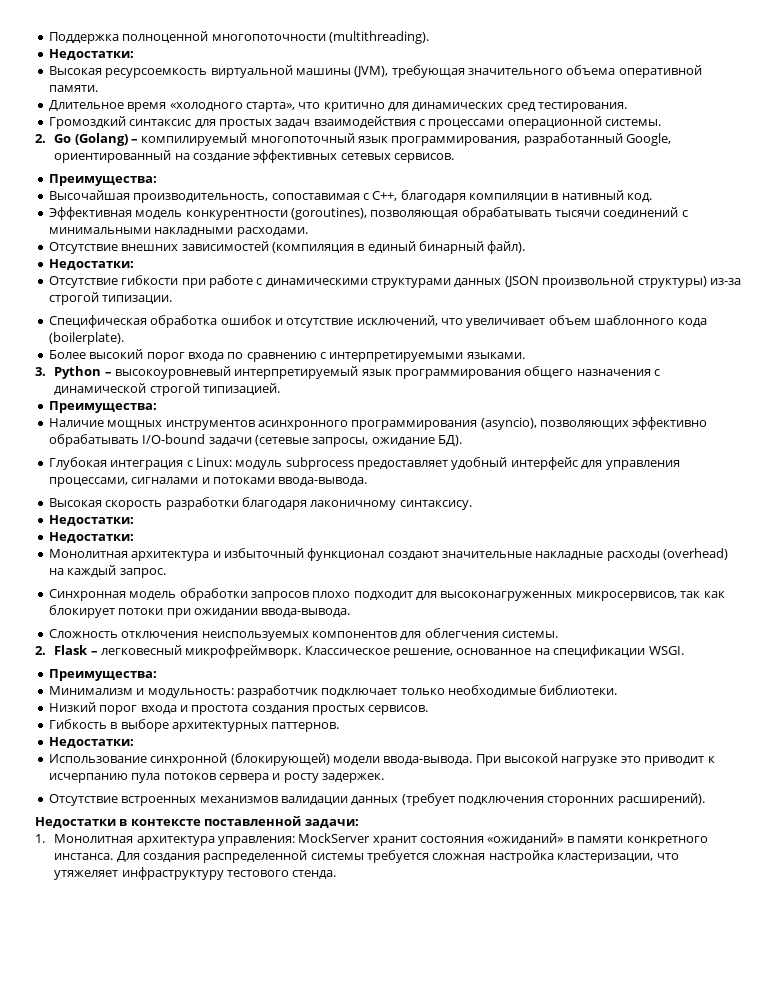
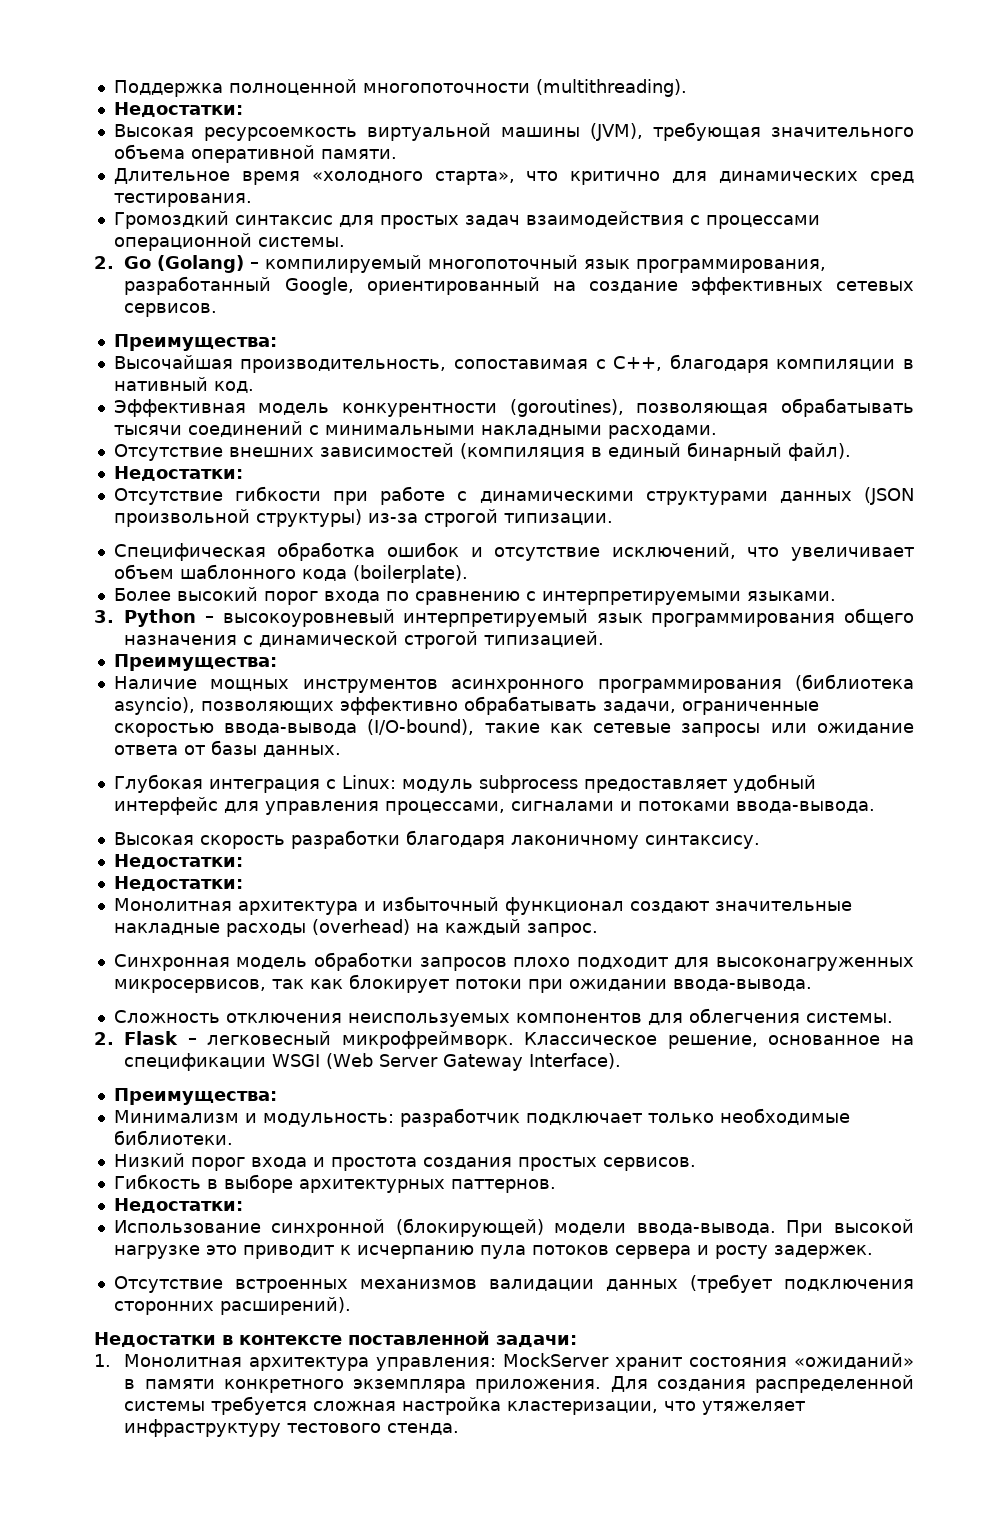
[480,417,537,430] (asyncio), -> [795,674,914,691] [113,697,195,715] (библиотека asyncio),
[142,434,462,447] I/O-bound задачи (сетевые запросы, ожидание БД). -> [602,701,819,715] [113,719,914,737] [113,740,341,757] задачи, ограниченные скоростью ввода-вывода (I/O-bound), такие как сетевые запросы или ожидание ответа от базы данных.
[648,646,684,655] WSGI. -> [272,1053,622,1071] WSGI (Web Server Gateway Interface).
[54,853,114,860] инстанса. -> [353,1379,602,1393] экземпляра приложения.

